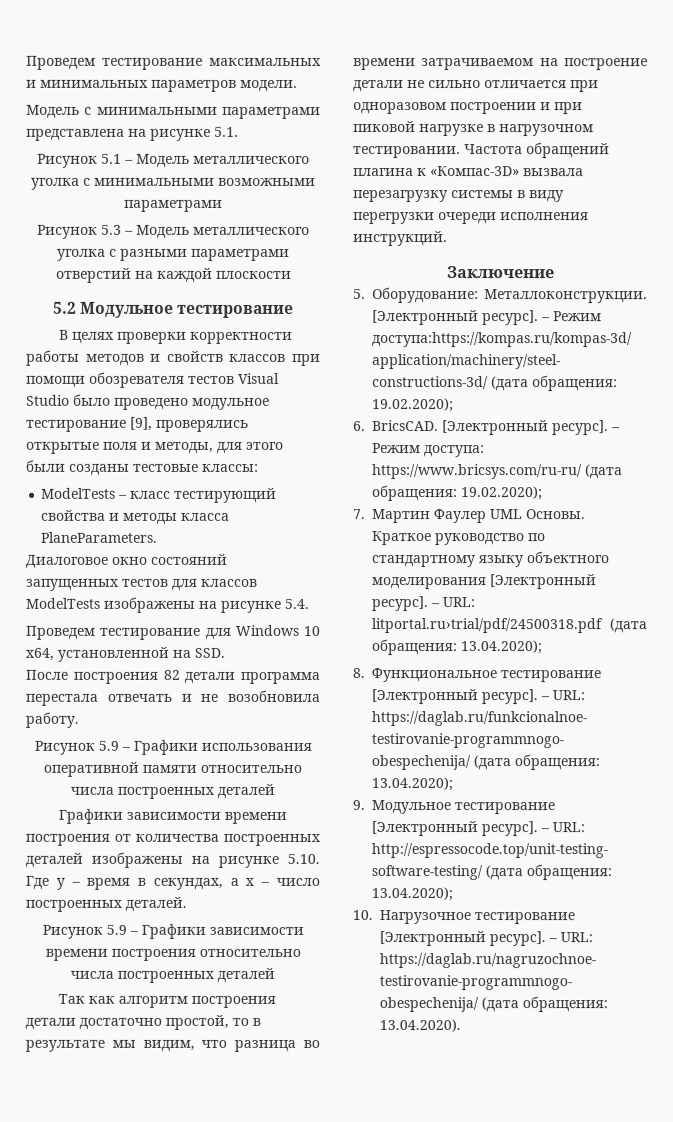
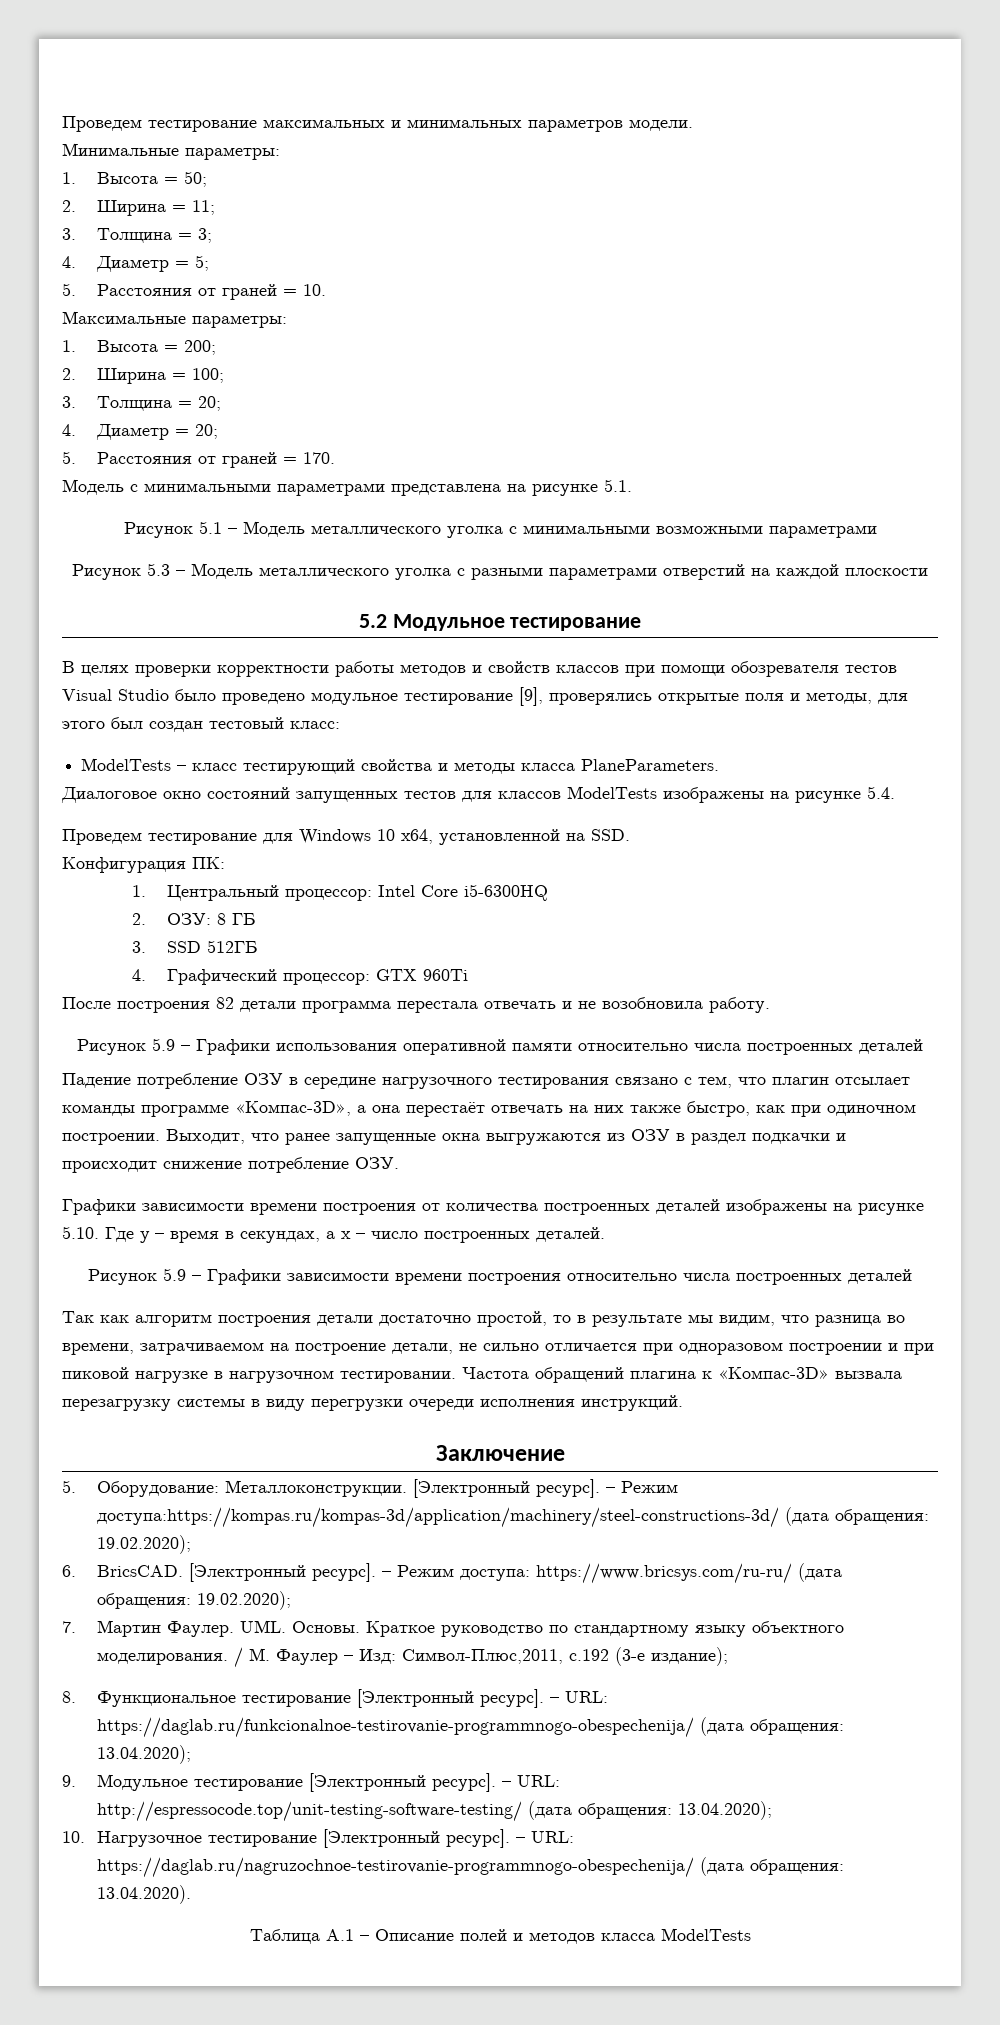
(298, 85) none -> [62,143,280,160] [62,171,207,187] [62,200,215,216] [62,228,212,243] [62,255,209,272] [62,283,326,300] [62,311,287,328] [62,340,216,355] [62,368,224,384] [62,396,221,411] [62,424,218,440] [62,451,335,468] // Минимальные параметры: // 1. Высота = 50; // 2. Ширина = 11; // 3. Толщина = 3; // 4. Диаметр = 5; // 5. Расстояния от граней = 10. // Максимальные параметры: // 1. Высота = 200; // 2. Ширина = 100; // 3. Толщина = 20; // 4. Диаметр = 20; // 5. Расстояния от граней = 170.
[26,459,259,476] были созданы тестовые классы: -> [111,717,340,732] был создан тестовый класс:
(225, 652) none -> [62,857,225,873] [131,884,548,901] [131,913,256,925] [131,940,258,953] [131,969,468,985] // Конфигурация ПК: // 1. Центральный процессор: Intel Core i5-6300HQ // 2. ОЗУ: 8 ГБ // 3. SSD 512ГБ // 4. Графический процессор: GTX 960Ti
(275, 791) none -> [62,1073,910,1089] [62,1101,916,1117] [62,1129,846,1145] [62,1157,399,1173] // Падение потребление ОЗУ в середине нагрузочного тестирования связано с тем, что плагин отсылает команды программе «Компас-3D», а она перестаёт отвечать на них также быстро, как при одиночном построении. Выходит, что ранее запущенные окна выгружаются из ОЗУ в раздел подкачки и происходит снижение потребление ОЗУ.
[353,58,416,71] времени -> [62,1342,134,1355] времени,
[353,80,404,93] детали -> [392,1343,453,1354] детали,
[434,509,523,524] Фаулер UML -> [166,1620,286,1637] Фаулер. UML.
[371,574,596,590] [371,596,475,612] [371,618,647,634] [371,639,542,656] моделирования [Электронный ресурс]. – URL: litportal.ru›trial/pdf/24500318.pdf (дата обращения: 13.04.2020); -> [96,1647,728,1668] моделирования. / М. Фаулер – Изд: Символ-Плюс,2011, с.192 (3-е издание);
(461, 1026) none -> [249,1928,751,1944] // Таблица А.1 – Описание полей и методов класса ModelTests

